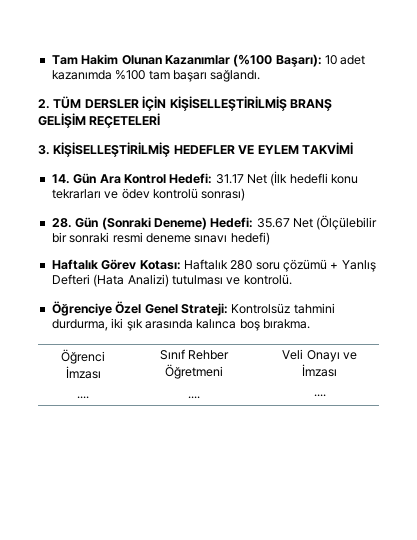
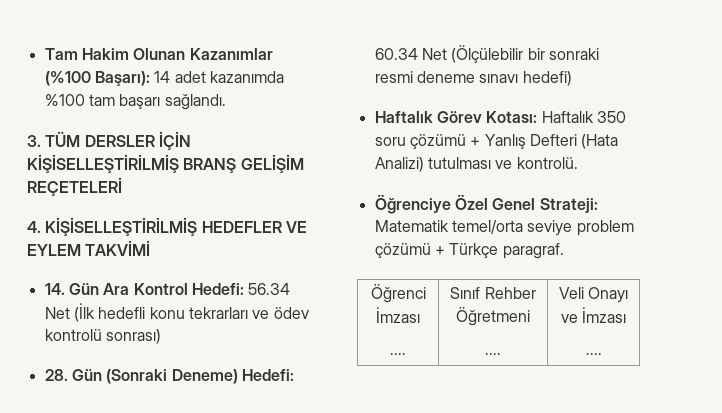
[325,55,337,65] 10 -> [154,71,171,83] 14
[38,99,50,109] 2. -> [27,135,41,147] 3.
[38,145,50,155] 3. -> [27,221,41,233] 4.
[215,174,244,184] 31.17 -> [248,283,291,295] 56.34
[256,218,290,228] 35.67 -> [374,48,418,60] 60.34
[230,260,253,270] 280 -> [596,111,626,123] 350
[231,303,335,314] [51,318,310,331] Kontrolsüz tahmini durdurma, iki şık arasında kalınca boş bırakma. -> [374,220,634,236] [374,243,564,259] Matematik temel/orta seviye problem çözümü + Türkçe paragraf.

